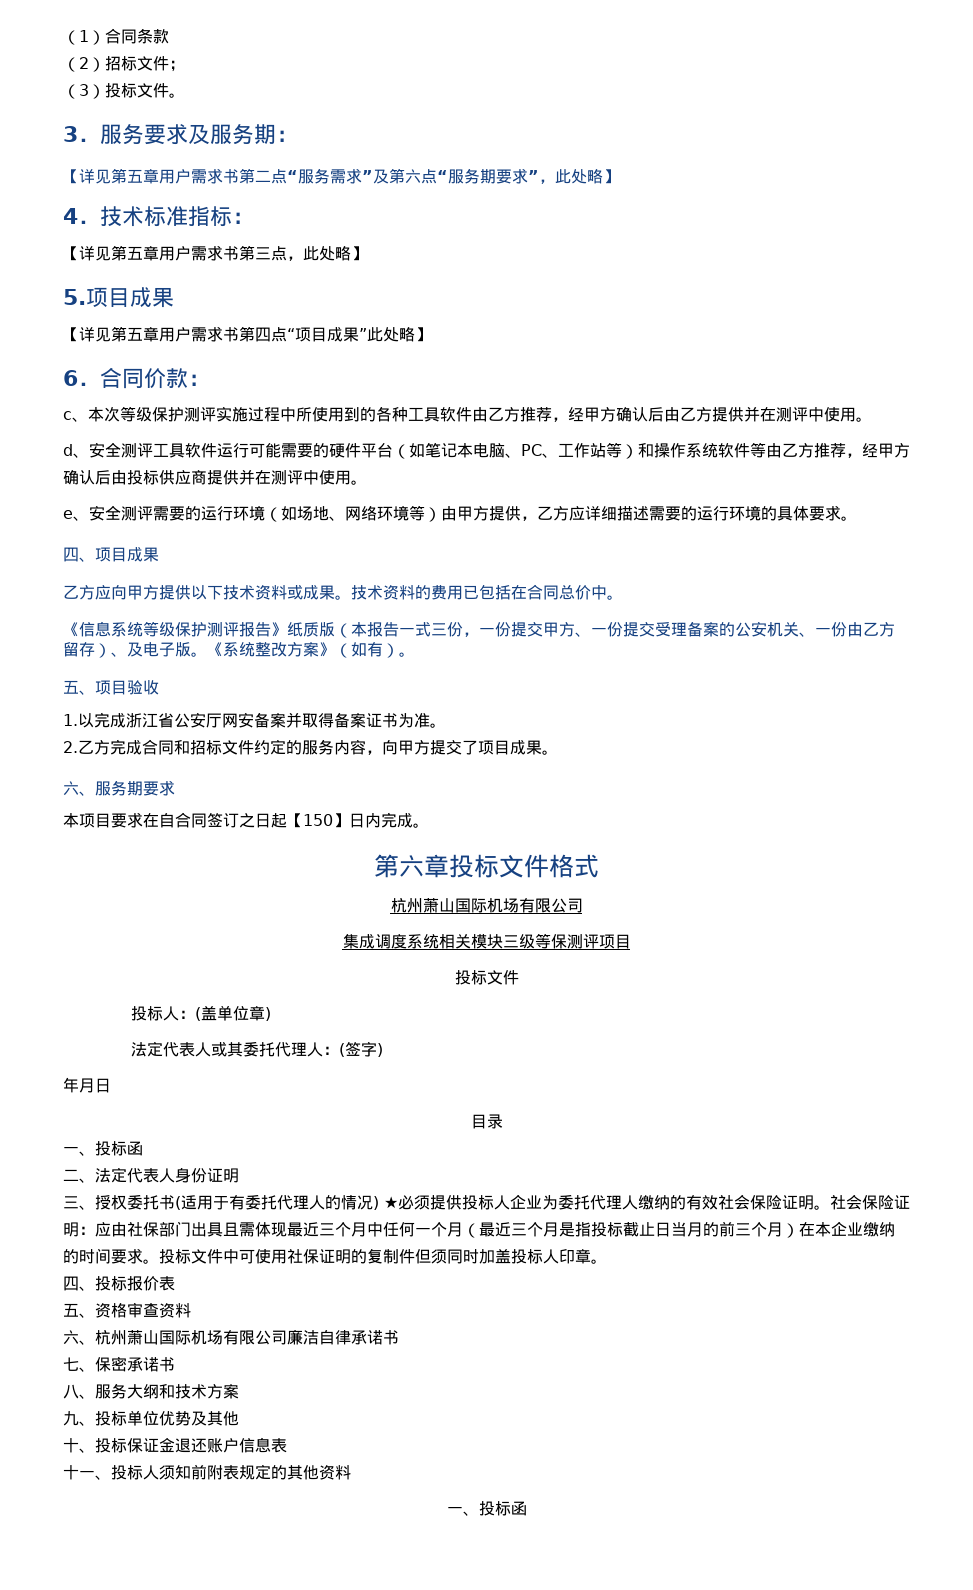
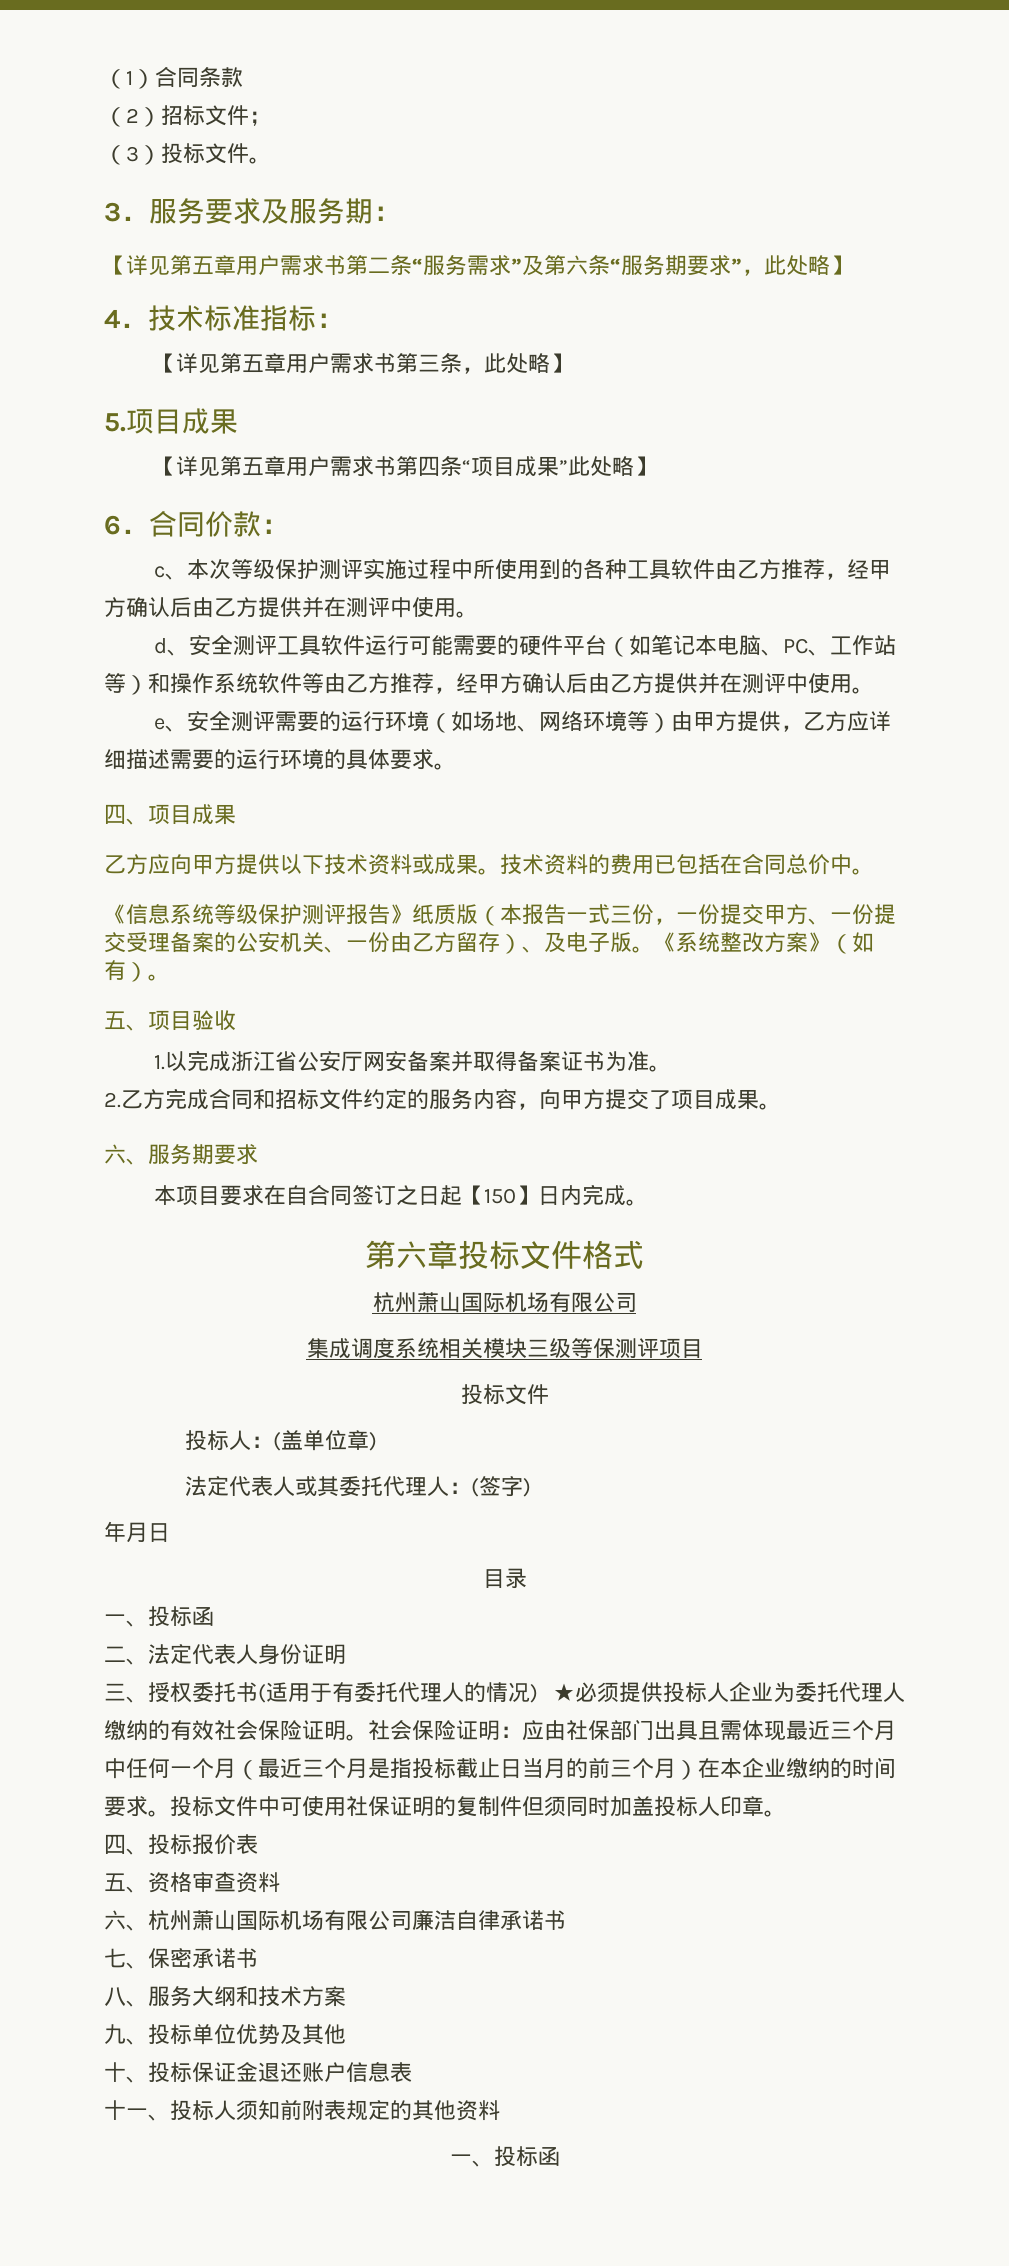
[271,169,287,184] 点 -> [390,255,412,275] 条
[421,169,437,184] 点 -> [588,255,610,275] 条
[271,246,287,261] 点 -> [440,353,463,373] 条
[271,327,287,342] 点 -> [440,456,463,476] 条
[127,470,207,485] 投标供应商 -> [610,673,654,693] 乙方

